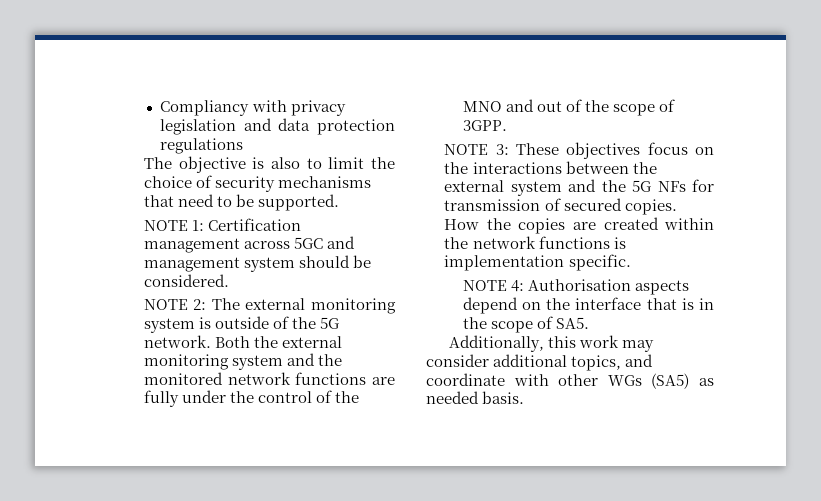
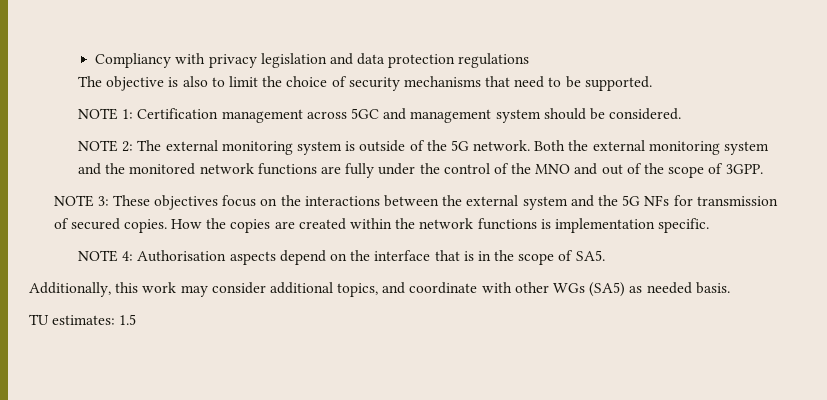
(525, 397) none -> [29,314,137,325] // TU estimates: 1.5

